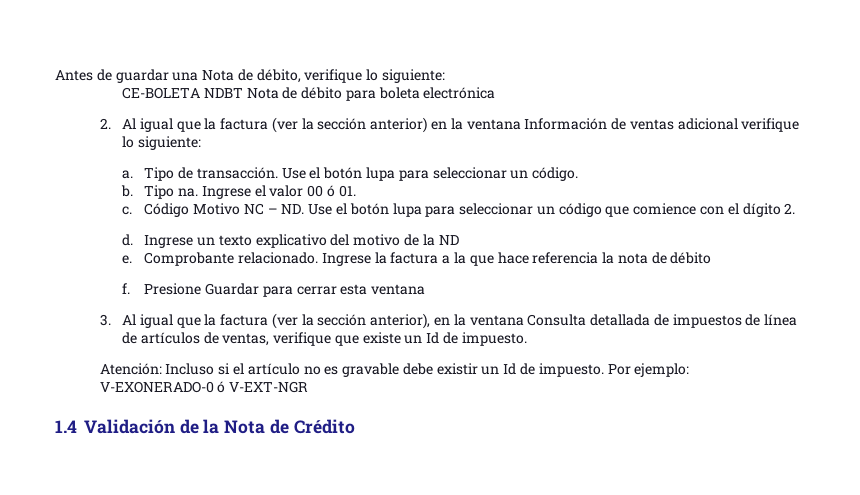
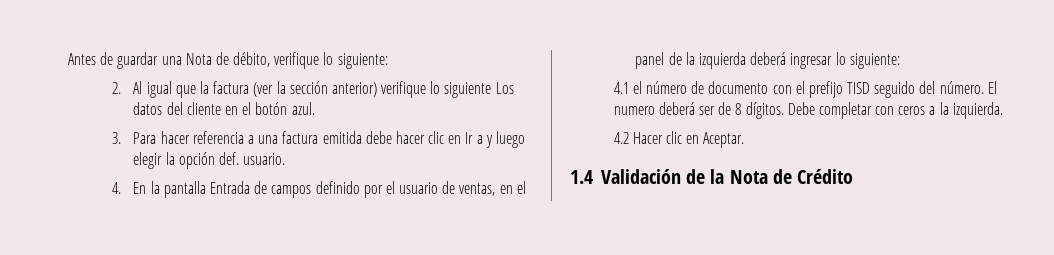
[122,87,496,101] // CE-BOLETA NDBT Nota de débito para boleta electrónica -> (388, 61) none
[431,118,800,132] [122,136,201,150] [122,167,579,181] [121,185,356,199] [122,203,796,217] [122,234,459,248] [122,252,712,266] [122,283,426,297] [99,313,798,329] [122,332,527,346] [99,363,690,377] [99,381,309,393] en la ventana Información de ventas adicional verifique lo siguiente: // a. Tipo de transacción. Use el botón lupa para seleccionar un código. // b. Tipo na. Ingrese el valor 00 ó 01. // c. Código Motivo NC – ND. Use el botón lupa para seleccionar un código que comience con el dígito 2. // d. Ingrese un texto explicativo del motivo de la ND // e. Comprobante relacionado. Ingrese la factura a la que hace referencia la nota de débito // f. Presione Guardar para cerrar esta ventana // 3. Al igual que la factura (ver la sección anterior), en la ventana Consulta detallada de impuestos de línea de artículos de ventas, verifique que existe un Id de impuesto. // Atención: Incluso si el artículo no es gravable debe existir un Id de impuesto. Por ejemplo: V-EXONERADO-0 ó V-EXT-NGR -> [381,81,514,98] [133,102,315,115] [111,131,526,148] [133,152,286,169] [111,181,526,198] [635,52,900,69] [613,81,997,98] [613,102,1003,119] [613,131,745,148] verifique lo siguiente Los datos del cliente en el botón azul. // 3. Para hacer referencia a una factura emitida debe hacer clic en Ir a y luego elegir la opción def. usuario. // 4. En la pantalla Entrada de campos definido por el usuario de ventas, en el panel de la izquierda deberá ingresar lo siguiente: // 4.1 el número de documento con el prefijo TISD seguido del número. El numero deberá ser de 8 dígitos. Debe completar con ceros a la izquierda. // 4.2 Hacer clic en Aceptar.

